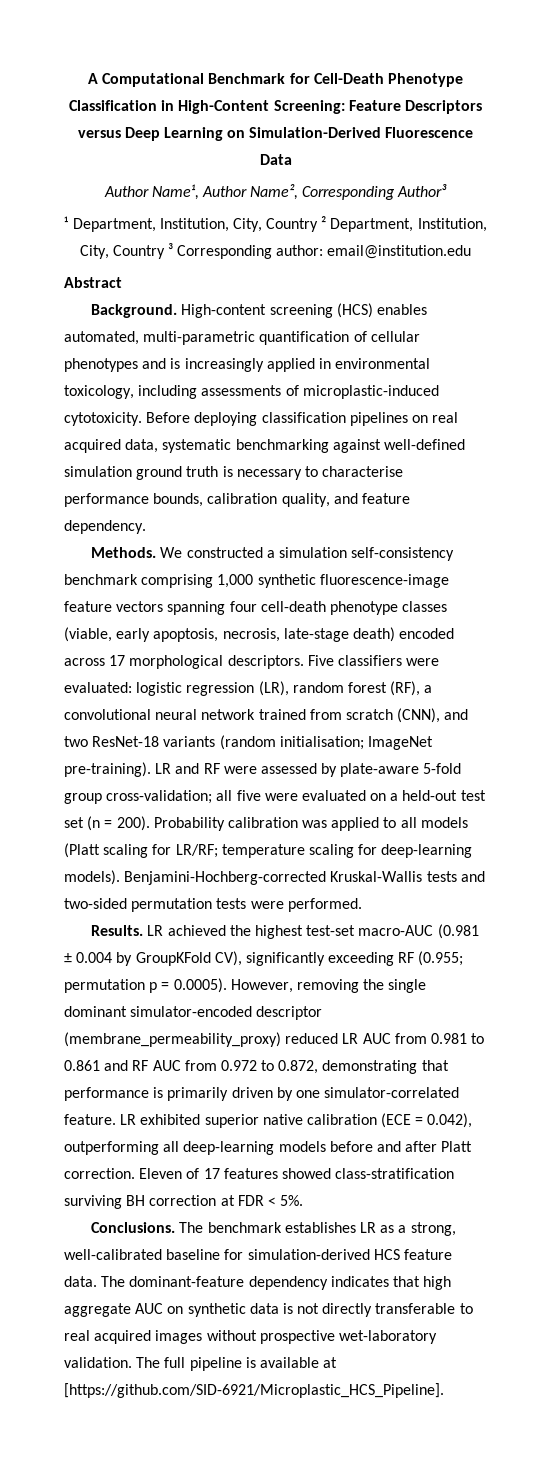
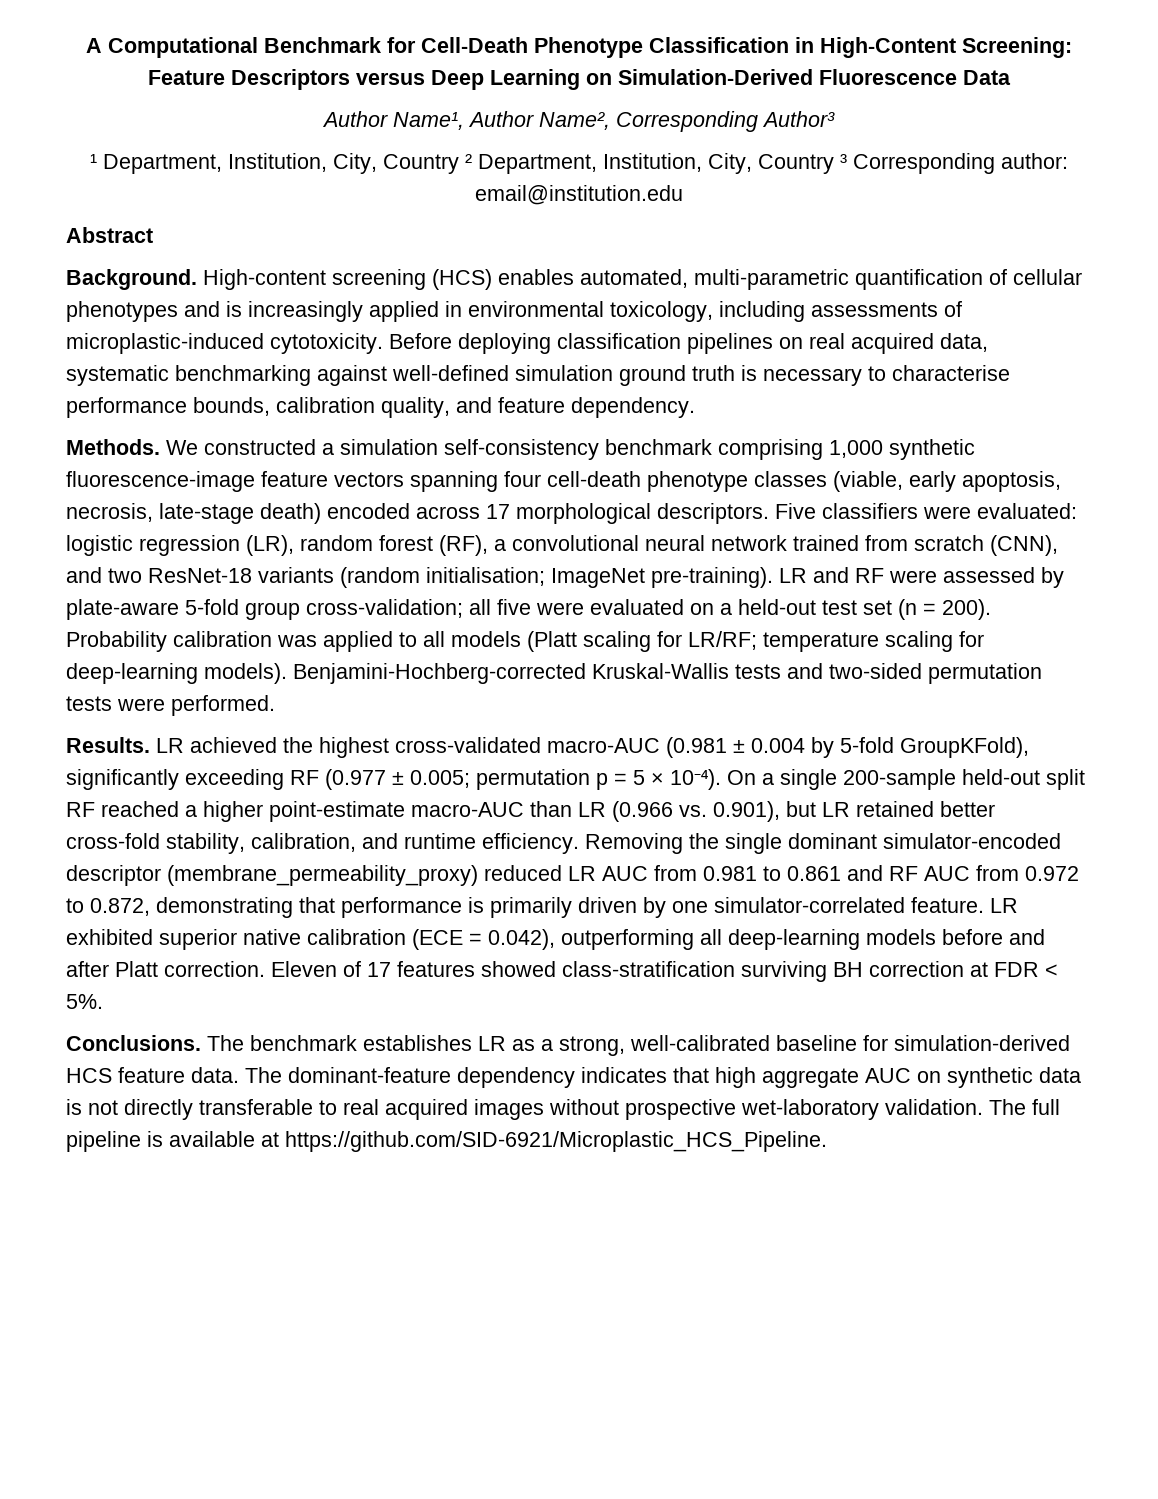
[306,925,356,936] test-set -> [395,737,541,753] cross-validated
[135,951,242,966] GroupKFold CV), -> [840,737,1029,758] 5-fold GroupKFold),
[418,951,464,966] [64,978,359,993] (0.955; permutation p = 0.0005). However, removing -> [325,769,1085,790] [66,801,995,822] [66,833,683,854] (0.977 ± 0.005; permutation p = 5 × 10⁻⁴). On a single 200-sample held-out split RF reached a higher point-estimate macro-AUC than LR (0.966 vs. 0.901), but LR retained better cross-fold stability, calibration, and runtime efficiency. Removing
[64,1383,444,1398] [https://github.com/SID-6921/Microplastic_HCS_Pipeline]. -> [285,1131,827,1152] https://github.com/SID-6921/Microplastic_HCS_Pipeline.

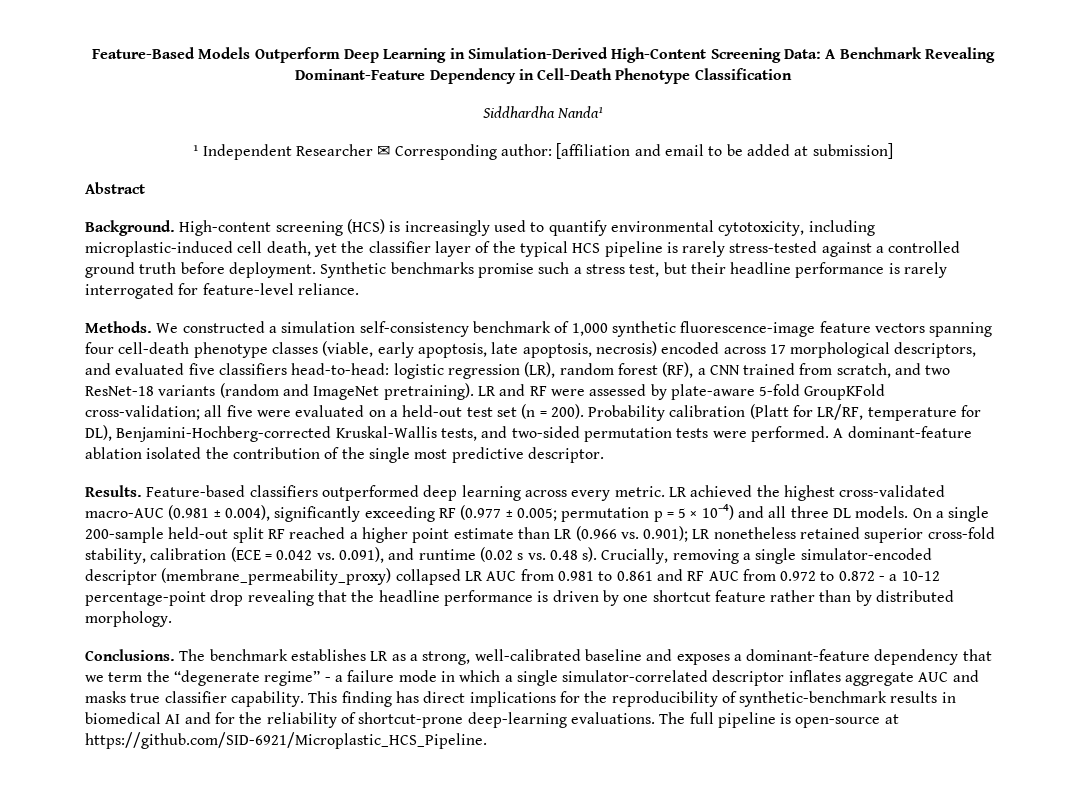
[86,37,1072,58] [148,69,1011,90] [322,111,835,132] [90,153,1068,174] [475,185,683,205] A Computational Benchmark for Cell-Death Phenotype Classification in High-Content Screening: Feature Descriptors versus Deep Learning on Simulation-Derived Fluorescence Data // Author Name¹, Author Name², Corresponding Author³ // ¹ Department, Institution, City, Country ² Department, Institution, City, Country ³ Corresponding author: email@institution.edu -> [92,47,995,63] [295,68,792,84] [482,106,604,118] [193,143,893,160] Feature-Based Models Outperform Deep Learning in Simulation-Derived High-Content Screening Data: A Benchmark Revealing Dominant-Feature Dependency in Cell-Death Phenotype Classification // Siddhardha Nanda¹ // ¹ Independent Researcher ✉ Corresponding author: [affiliation and email to be added at submission]
[498,269,1082,290] [66,301,962,322] [66,333,988,354] [66,365,1010,386] [66,397,695,418] enables automated, multi-parametric quantification of cellular phenotypes and is increasingly applied in environmental toxicology, including assessments of microplastic-induced cytotoxicity. Before deploying classification pipelines on real acquired data, systematic benchmarking against well-defined simulation ground truth is necessary to characterise performance bounds, calibration quality, and feature dependency. -> [389,220,875,236] [85,241,961,257] [85,262,948,278] [85,283,359,299] is increasingly used to quantify environmental cytotoxicity, including microplastic-induced cell death, yet the classifier layer of the typical HCS pipeline is rarely stress-tested against a controlled ground truth before deployment. Synthetic benchmarks promise such a stress test, but their headline performance is rarely interrogated for feature-level reliance.
[718,439,823,460] comprising -> [554,321,570,333] of
[66,503,321,524] necrosis, late-stage death) -> [491,341,657,358] late apoptosis, necrosis)
[657,503,1077,524] descriptors. Five classifiers were evaluated: -> [894,342,977,358] [85,363,390,375] descriptors, and evaluated five classifiers head-to-head:
[512,535,1058,556] convolutional neural network trained from scratch (CNN), -> [709,363,891,378] CNN trained from scratch,
[426,567,773,588] initialisation; ImageNet pre-training). -> [282,383,474,400] and ImageNet pretraining).
[245,602,300,620] group -> [804,384,886,400] GroupKFold
[277,631,984,652] [66,663,287,684] was applied to all models (Platt scaling for LR/RF; temperature scaling for deep-learning models). -> [749,404,982,421] [85,425,112,441] (Platt for LR/RF, temperature for DL),
[735,664,781,679] tests -> [440,428,477,441] tests,
[66,737,150,753] // Results. -> [833,426,972,438] [85,447,604,463] [85,485,665,501] A dominant-feature ablation isolated the contribution of the single most predictive descriptor. // Results. Feature-based classifiers outperformed deep learning across every metric.
[751,737,1029,758] 0.004 by 5-fold GroupKFold), -> [224,505,270,521] 0.004),
[670,769,721,790] 10⁻⁴). -> [701,504,909,520] 10⁻⁴) and all three DL models.
[269,801,524,822] point-estimate macro-AUC -> [412,528,514,543] point estimate
[713,801,995,822] [66,833,877,854] 0.901), but LR retained better cross-fold stability, calibration, and runtime efficiency. Removing the single dominant -> [643,526,995,543] [85,547,797,564] 0.901); LR nonetheless retained superior cross-fold stability, calibration (ECE = 0.042 vs. 0.091), and runtime (0.02 s vs. 0.48 s). Crucially, removing a single
[484,865,562,881] reduced -> [395,569,461,585] collapsed
[90,897,572,918] 0.872, demonstrating that performance is primarily -> [838,571,940,581] [85,590,549,606] 0.872 - a 10-12 percentage-point drop revealing that the headline performance is
[714,897,1018,913] [66,929,1045,950] [66,961,1058,982] [66,994,103,1009] simulator-correlated feature. LR exhibited superior native calibration (ECE = 0.042), outperforming all deep-learning models before and after Platt correction. Eleven of 17 features showed class-stratification surviving BH correction at FDR < 5%. -> [652,590,955,606] [85,611,172,627] shortcut feature rather than by distributed morphology.
[863,1035,1070,1051] [66,1067,1081,1088] [66,1099,983,1120] for simulation-derived HCS feature data. The dominant-feature dependency indicates that high aggregate AUC on synthetic data is not directly transferable to real acquired images without prospective wet-laboratory validation. -> [646,649,992,665] [85,670,979,686] [85,691,956,707] [85,712,655,728] and exposes a dominant-feature dependency that we term the “degenerate regime” - a failure mode in which a single simulator-correlated descriptor inflates aggregate AUC and masks true classifier capability. This finding has direct implications for the reproducibility of synthetic-benchmark results in biomedical AI and for the reliability of shortcut-prone deep-learning evaluations.
[169,1131,255,1147] available -> [795,717,881,728] open-source

